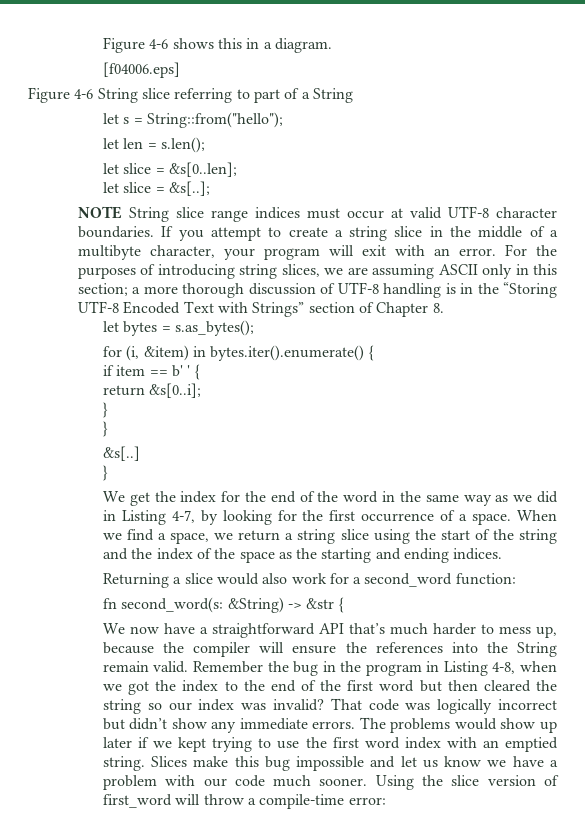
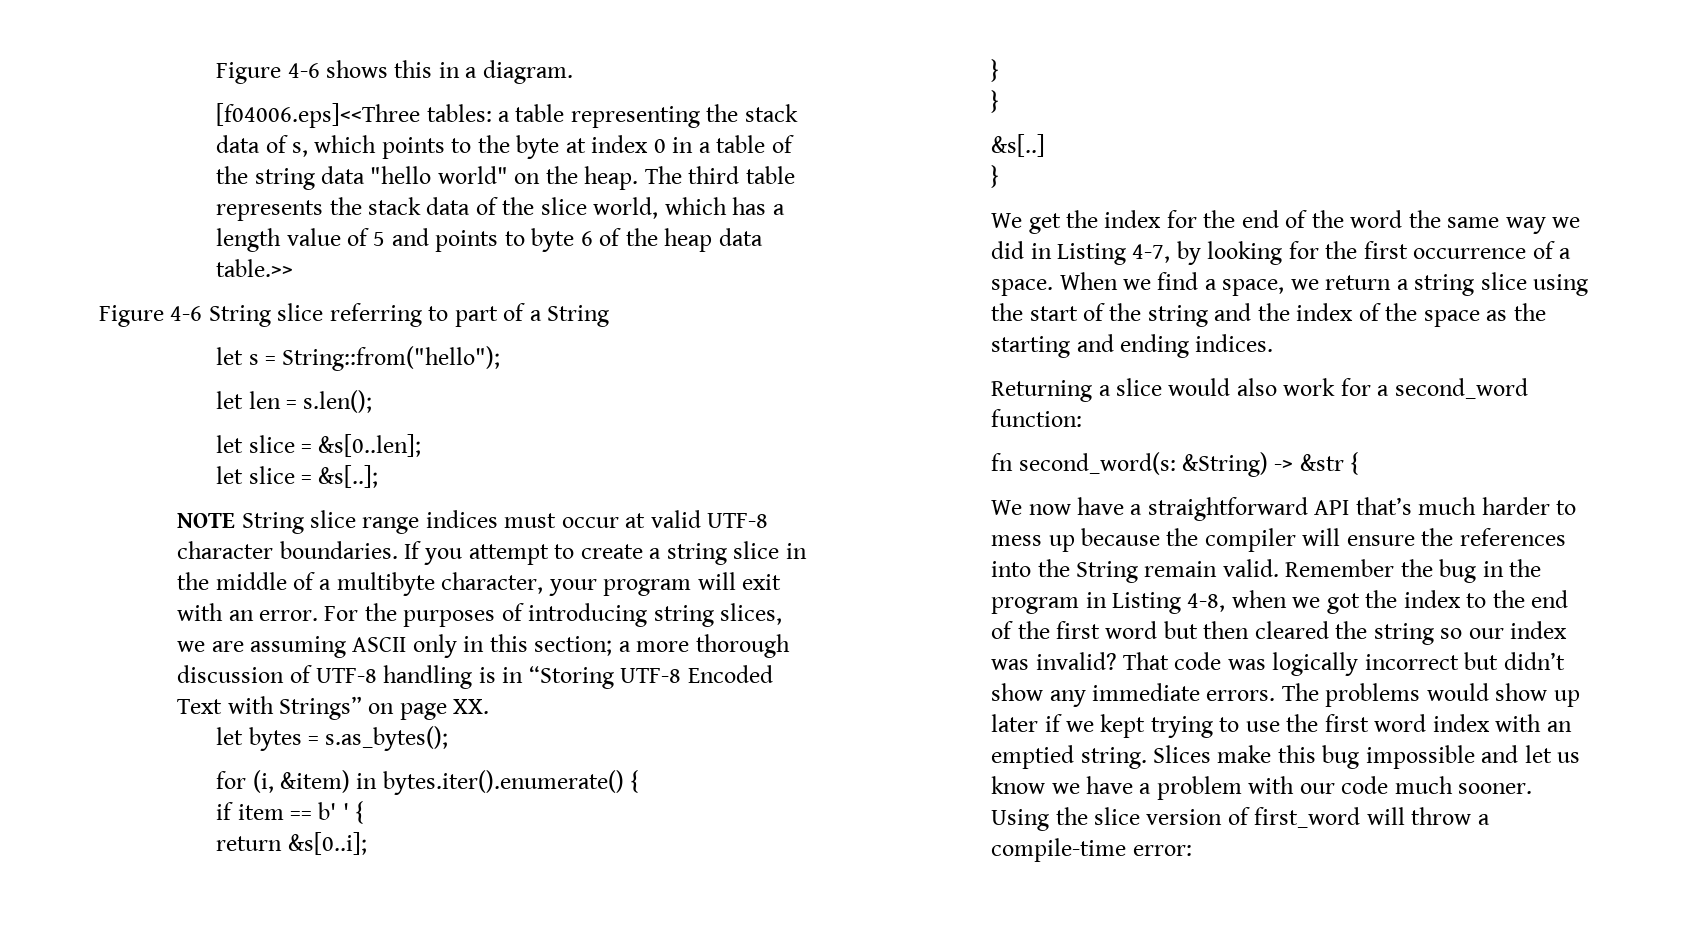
[102,62,180,78] [f04006.eps] -> [216,103,798,128] [216,135,794,159] [216,166,795,190] [216,197,785,221] [216,228,763,252] [216,259,294,277] [f04006.eps]<<Three tables: a table representing the stack data of s, which points to the byte at index 0 in a table of the string data "hello world" on the heap. The third table represents the stack data of the slice world, which has a length value of 5 and points to byte 6 of the heap data table.>>
[477,283,499,294] the -> (524, 675) none
[308,302,444,317] section of Chapter 8. -> [368,699,490,720] on page XX.
[382,491,396,502] in -> (1403, 219) none
[495,495,509,502] as -> (1546, 225) none
[536,626,557,638] up, -> [1048,535,1075,552] up

